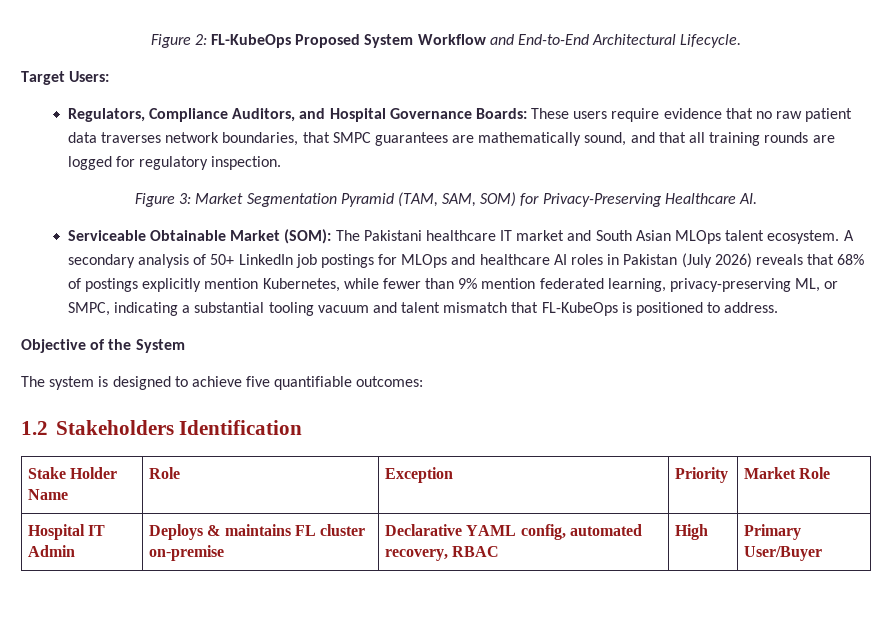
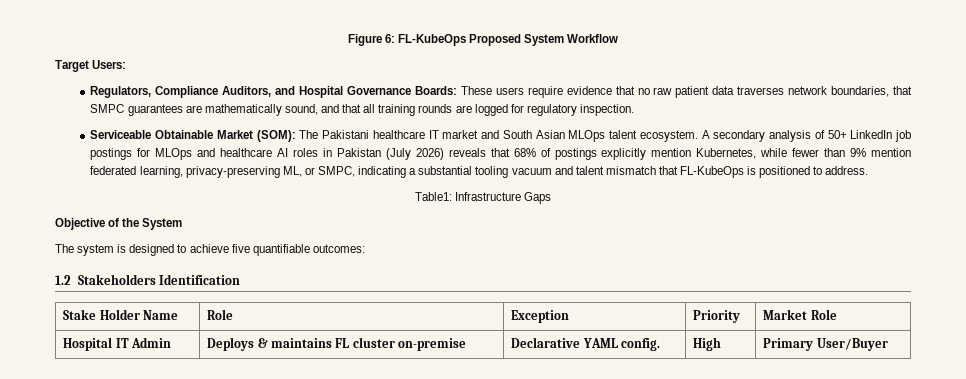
[150,34,207,48] Figure 2: -> [347,34,395,46] Figure 6:
[489,34,742,48] and End-to-End Architectural Lifecycle. -> (619, 38) none
[134,192,758,207] // Figure 3: Market Segmentation Pyramid (TAM, SAM, SOM) for Privacy-Preserving Healthcare AI. -> (634, 110) none
(779, 307) none -> [414,192,552,204] // Table1: Infrastructure Gaps
[520,524,643,540] [385,546,500,561] config, automated recovery, RBAC -> [621,338,661,351] config.

